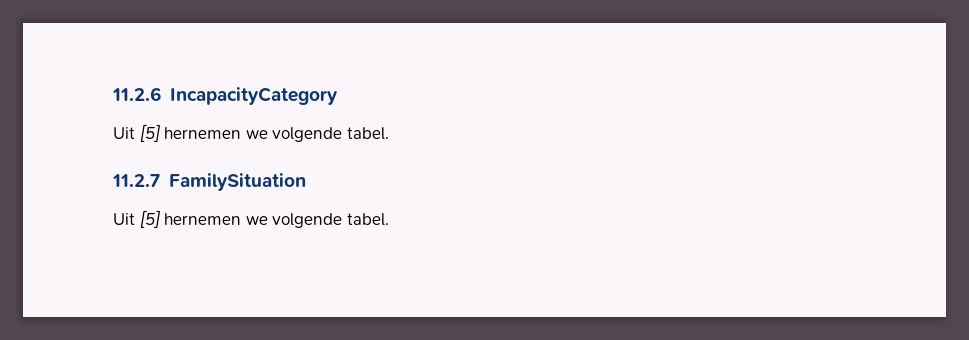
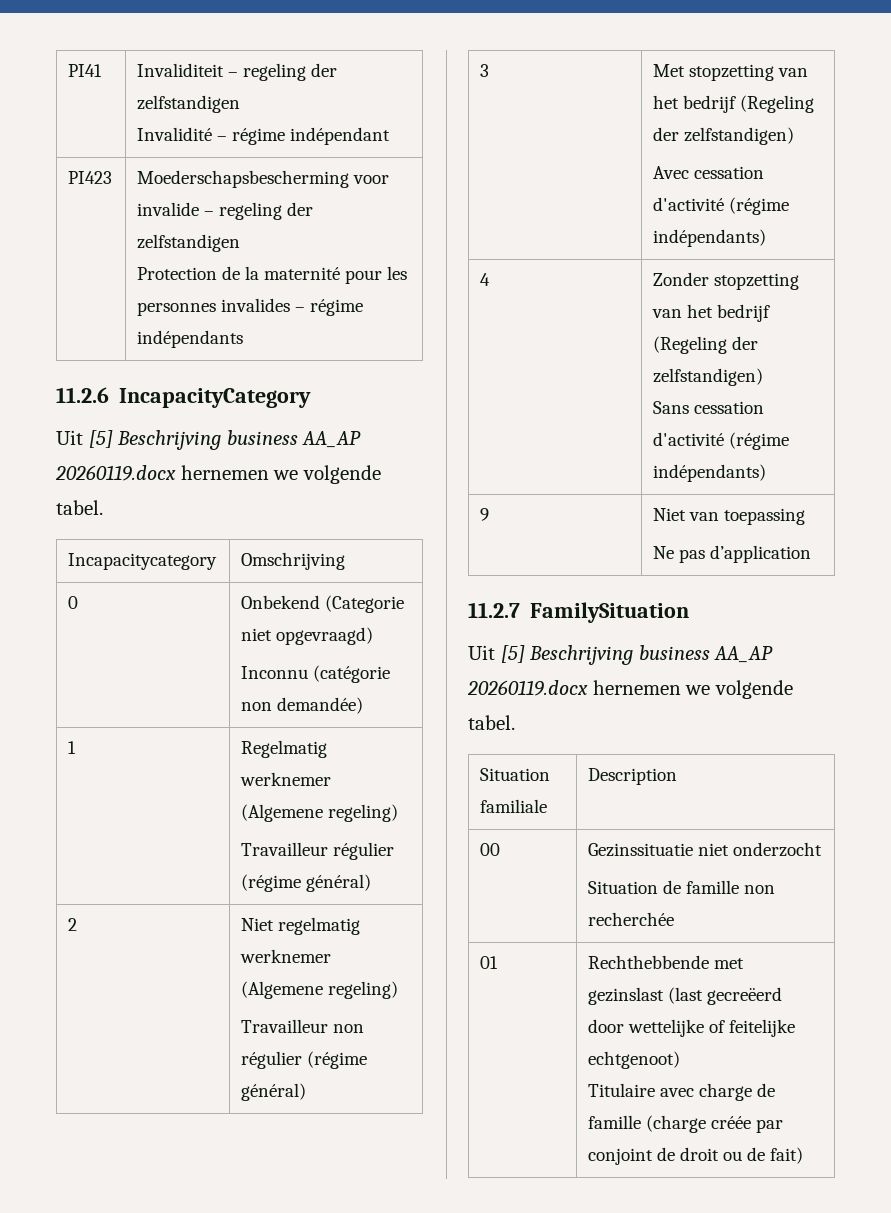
(112, 94) none -> [68,64,103,77] [137,63,338,81] [137,95,241,113] [137,127,391,145] [68,171,113,184] [137,170,390,188] [137,202,314,220] [137,234,241,252] [137,266,408,284] [137,298,364,316] [137,330,244,348] PI41 | Invaliditeit – regeling der zelfstandigen // Invalidité – régime indépendant // PI423 | Moederschapsbescherming voor invalide – regeling der zelfstandigen // Protection de la maternité pour les personnes invalides – régime indépendants //
[164,127,389,142] hernemen we volgende tabel. -> [117,430,362,450] [55,465,381,484] [56,500,103,515] [68,553,218,570] [241,552,346,570] [68,596,79,609] [241,595,405,613] [241,627,374,645] [241,665,391,683] [241,697,364,714] [68,741,77,754] [241,740,328,758] [240,772,332,786] [241,804,399,822] [241,842,395,860] [241,874,372,892] [68,918,78,931] [241,917,361,935] [240,949,332,963] [241,981,399,999] [241,1019,365,1033] [241,1051,368,1069] [241,1083,307,1101] [480,64,490,77] [653,64,809,81] [653,95,815,113] [653,127,795,145] [653,166,765,179] [653,197,790,215] [653,229,767,247] [480,273,491,286] [653,272,800,290] [652,304,771,322] [653,336,759,354] [653,368,764,386] [653,401,765,414] [653,432,790,450] [653,464,767,482] [480,508,490,521] [653,508,806,525] [653,545,812,563] Beschrijving business AA_AP 20260119.docx hernemen we volgende tabel. // Incapacitycategory | Omschrijving // 0 | Onbekend (Categorie niet opgevraagd) // Inconnu (catégorie non demandée) // 1 | Regelmatig werknemer (Algemene regeling) // Travailleur régulier (régime général) // 2 | Niet regelmatig werknemer (Algemene regeling) // Travailleur non régulier (régime général) // 3 | Met stopzetting van het bedrijf (Regeling der zelfstandigen) // Avec cessation d'activité (régime indépendants) // 4 | Zonder stopzetting van het bedrijf (Regeling der zelfstandigen) // Sans cessation d'activité (régime indépendants) // 9 | Niet van toepassing // Ne pas d’application
[164,213,389,228] hernemen we volgende tabel. -> [529,645,774,665] [467,680,793,699] [468,715,515,730] [480,768,551,781] [480,799,548,813] [588,768,678,785] [480,843,501,856] [588,842,823,857] [588,880,776,894] [588,912,675,926] [480,956,499,969] [588,955,745,969] [588,987,783,1005] [588,1019,796,1037] [588,1051,681,1069] [588,1083,776,1101] [588,1115,784,1133] [588,1147,804,1165] Beschrijving business AA_AP 20260119.docx hernemen we volgende tabel. // Situation familiale | Description // 00 | Gezinssituatie niet onderzocht // Situation de famille non recherchée // 01 | Rechthebbende met gezinslast (last gecreëerd door wettelijke of feitelijke echtgenoot) // Titulaire avec charge de famille (charge créée par conjoint de droit ou de fait)

